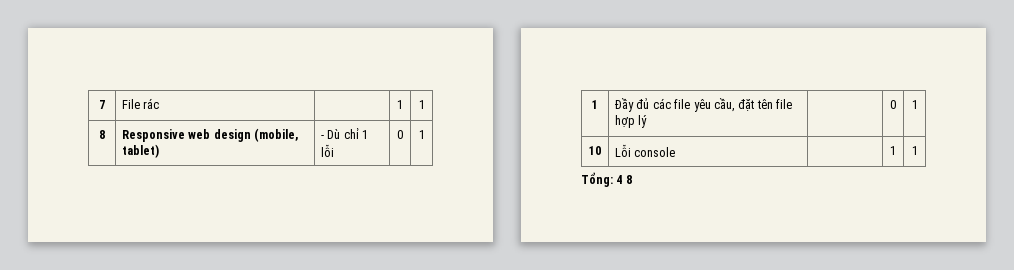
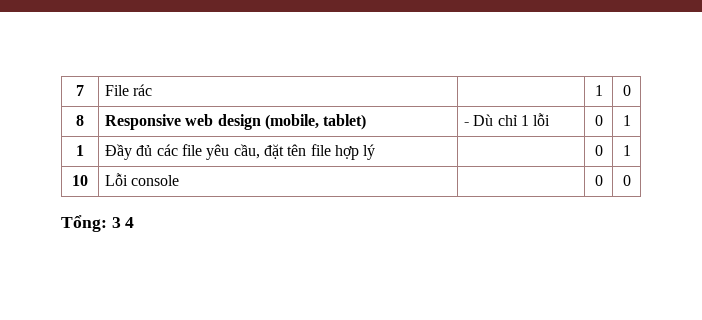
[418,100,425,109] 1 -> [622,85,631,96] 0
[890,146,896,155] [911,146,918,155] 1 | 1 -> [594,175,603,186] [622,175,631,186] 0 | 0
[616,175,632,184] 4 8 -> [111,217,135,228] 3 4

